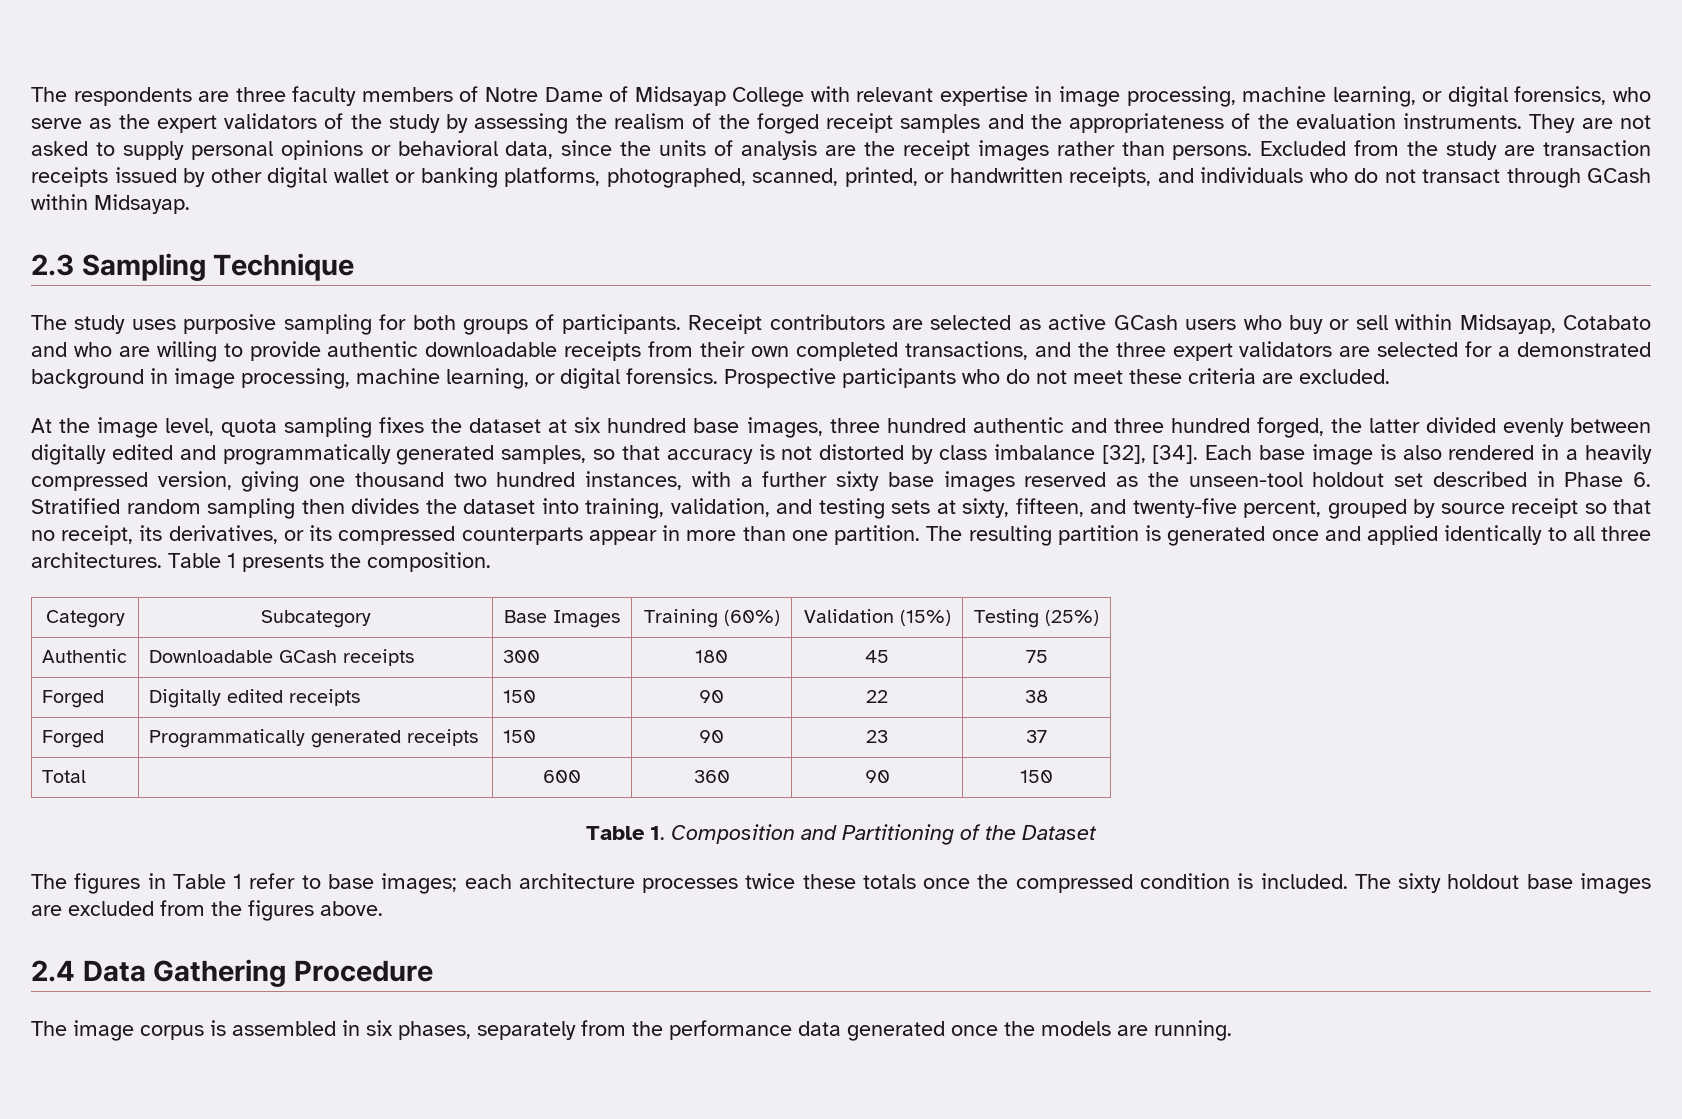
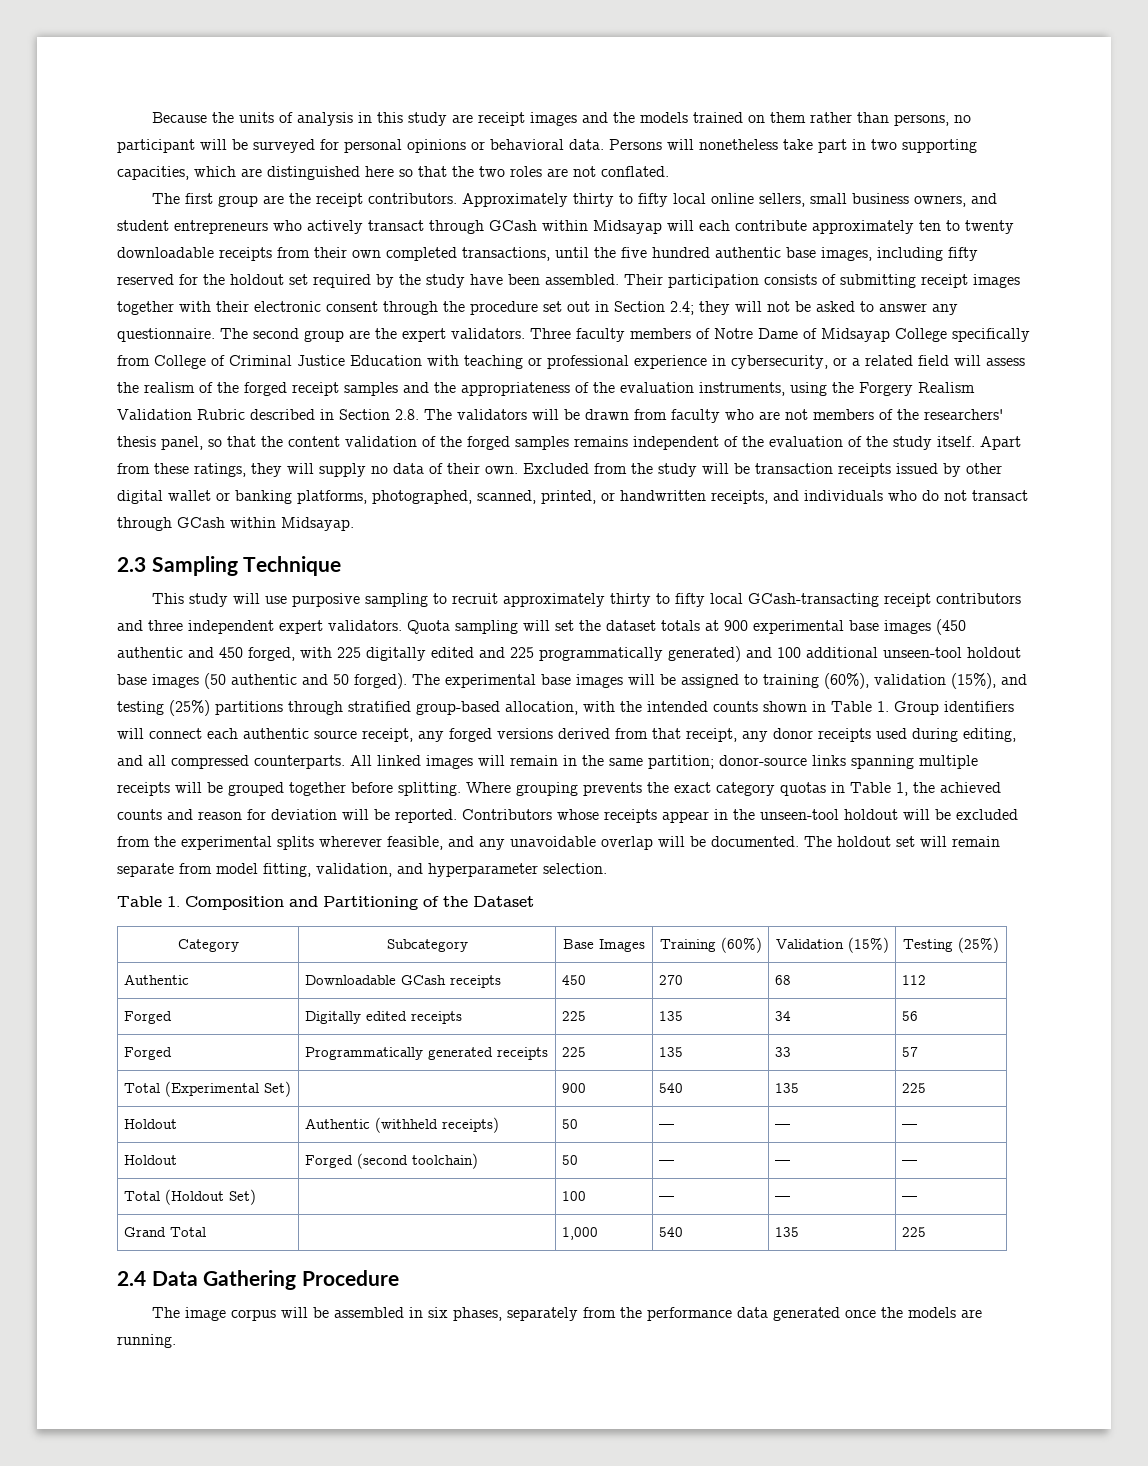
[31,87,286,106] The respondents are three -> [152,112,972,126] [117,139,977,153] [117,166,669,180] [152,193,998,207] [117,220,1014,234] [117,247,978,261] [117,274,1020,288] [117,301,958,315] [117,328,571,342] Because the units of analysis in this study are receipt images and the models trained on them rather than persons, no participant will be surveyed for personal opinions or behavioral data. Persons will nonetheless take part in two supporting capacities, which are distinguished here so that the two roles are not conflated. // The first group are the receipt contributors. Approximately thirty to fifty local online sellers, small business owners, and student entrepreneurs who actively transact through GCash within Midsayap will each contribute approximately ten to twenty downloadable receipts from their own completed transactions, until the five hundred authentic base images, including fifty reserved for the holdout set required by the study have been assembled. Their participation consists of submitting receipt images together with their electronic consent through the procedure set out in Section 2.4; they will not be asked to answer any questionnaire. The second group are the expert validators. Three
[810,86,1651,107] [31,113,569,134] with relevant expertise in image processing, machine learning, or digital forensics, who serve as the expert validators of the study by assessing -> [952,328,1030,342] [117,355,1025,369] specifically from College of Criminal Justice Education with teaching or professional experience in cybersecurity, or a related field will assess
[1403,113,1651,133] [31,140,1253,161] instruments. They are not asked to supply personal opinions or behavioral data, since the units of analysis are the receipt images rather than persons. -> [699,382,975,396] [117,409,1003,423] [117,436,1021,450] [117,463,518,477] instruments, using the Forgery Realism Validation Rubric described in Section 2.8. The validators will be drawn from faculty who are not members of the researchers' thesis panel, so that the content validation of the forged samples remains independent of the evaluation of the study itself. Apart from these ratings, they will supply no data of their own.
[1504,145,1536,156] are -> [702,463,750,474] will be
[31,314,1652,335] [31,341,1651,362] [31,368,1390,389] [31,417,1651,438] [31,444,1652,465] [31,471,1651,492] [31,498,1651,519] [31,525,1652,546] [31,552,491,572] The study uses purposive sampling for both groups of participants. Receipt contributors are selected as active GCash users who buy or sell within Midsayap, Cotabato and who are willing to provide authentic downloadable receipts from their own completed transactions, and the three expert validators are selected for a demonstrated background in image processing, machine learning, or digital forensics. Prospective participants who do not meet these criteria are excluded. // At the image level, quota sampling fixes the dataset at six hundred base images, three hundred authentic and three hundred forged, the latter divided evenly between digitally edited and programmatically generated samples, so that accuracy is not distorted by class imbalance [32], [34]. Each base image is also rendered in a heavily compressed version, giving one thousand two hundred instances, with a further sixty base images reserved as the unseen-tool holdout set described in Phase 6. Stratified random sampling then divides the dataset into training, validation, and testing sets at sixty, fifteen, and twenty-five percent, grouped by source receipt so that no receipt, its derivatives, or its compressed counterparts appear in more than one partition. The resulting partition is generated once and applied identically to all three architectures. Table 1 presents the composition. -> [152,593,1022,607] [117,619,966,635] [117,646,1021,662] [117,673,1027,689] [117,700,1014,716] [117,728,1016,742] [117,755,978,769] [117,782,1001,796] [117,809,1018,823] [117,836,1000,850] [117,863,607,877] [117,896,534,910] This study will use purposive sampling to recruit approximately thirty to fifty local GCash-transacting receipt contributors and three independent expert validators. Quota sampling will set the dataset totals at 900 experimental base images (450 authentic and 450 forged, with 225 digitally edited and 225 programmatically generated) and 100 additional unseen-tool holdout base images (50 authentic and 50 forged). The experimental base images will be assigned to training (60%), validation (15%), and testing (25%) partitions through stratified group-based allocation, with the intended counts shown in Table 1. Group identifiers will connect each authentic source receipt, any forged versions derived from that receipt, any donor receipts used during editing, and all compressed counterparts. All linked images will remain in the same partition; donor-source links spanning multiple receipts will be grouped together before splitting. Where grouping prevents the exact category quotas in Table 1, the achieved counts and reason for deviation will be reported. Contributors whose receipts appear in the unseen-tool holdout will be excluded from the experimental splits wherever feasible, and any unavoidable overlap will be documented. The holdout set will remain separate from model fitting, validation, and hyperparameter selection. // Table 1. Composition and Partitioning of the Dataset
[502,650,540,663] [695,650,728,663] [865,650,889,663] [1025,650,1048,663] 300 | 180 | 45 | 75 -> [561,975,586,985] [658,975,683,985] [774,975,791,985] [901,975,926,985] 450 | 270 | 68 | 112
[502,690,536,703] [699,690,724,703] [866,690,888,703] [1025,690,1048,703] 150 | 90 | 22 | 38 -> [561,1011,586,1021] [658,1011,683,1021] [774,1011,791,1021] [901,1011,918,1021] 225 | 135 | 34 | 56
[502,730,536,743] [699,730,724,743] [866,730,888,743] [1026,730,1047,743] [41,770,86,783] [543,770,581,783] [693,770,730,783] [864,770,890,783] [1020,770,1053,783] [586,824,1097,845] [31,873,1651,894] [31,900,383,921] 150 | 90 | 23 | 37 // Total | | 600 | 360 | 90 | 150 // Table 1. Composition and Partitioning of the Dataset // The figures in Table 1 refer to base images; each architecture processes twice these totals once the compressed condition is included. The sixty holdout base images are excluded from the figures above. -> [561,1047,586,1057] [658,1047,683,1057] [774,1047,791,1057] [901,1047,918,1057] [123,1081,291,1097] [561,1083,586,1093] [658,1083,683,1093] [774,1083,799,1093] [901,1083,926,1093] [123,1119,177,1129] [304,1117,499,1133] [561,1119,578,1129] [658,1124,674,1129] [774,1124,790,1129] [901,1124,917,1129] [123,1155,177,1165] [304,1153,478,1169] [561,1155,578,1165] [658,1160,674,1165] [774,1160,790,1165] [901,1160,917,1165] [123,1189,256,1205] [561,1191,586,1201] [658,1196,674,1201] [774,1196,790,1201] [901,1196,917,1201] [123,1227,206,1237] [561,1227,598,1240] [658,1227,683,1237] [774,1227,799,1237] [901,1227,926,1237] 225 | 135 | 33 | 57 // Total (Experimental Set) | | 900 | 540 | 135 | 225 // Holdout | Authentic (withheld receipts) | 50 | — | — | — // Holdout | Forged (second toolchain) | 50 | — | — | — // Total (Holdout Set) | | 100 | — | — | — // Grand Total | | 1,000 | 540 | 135 | 225
[210,1020,226,1036] is -> [281,1307,330,1318] will be

